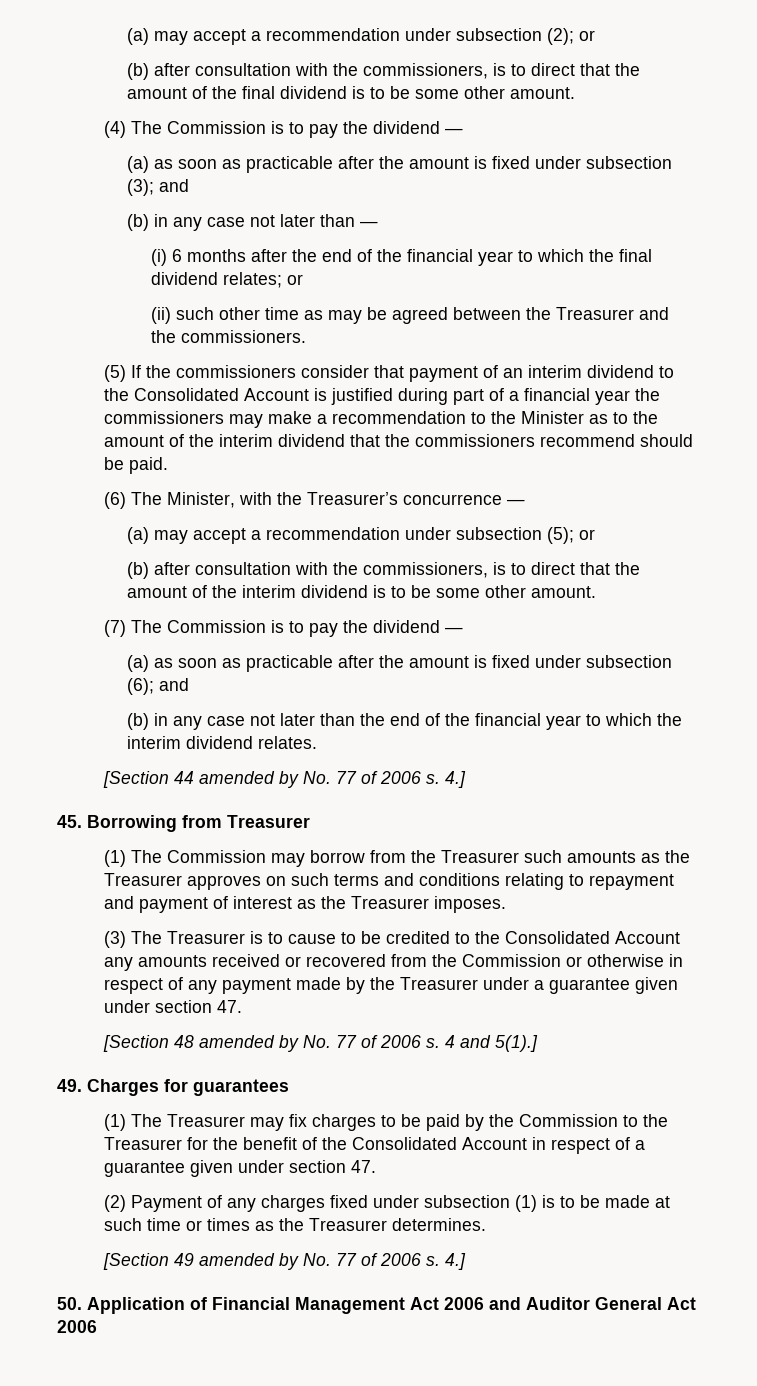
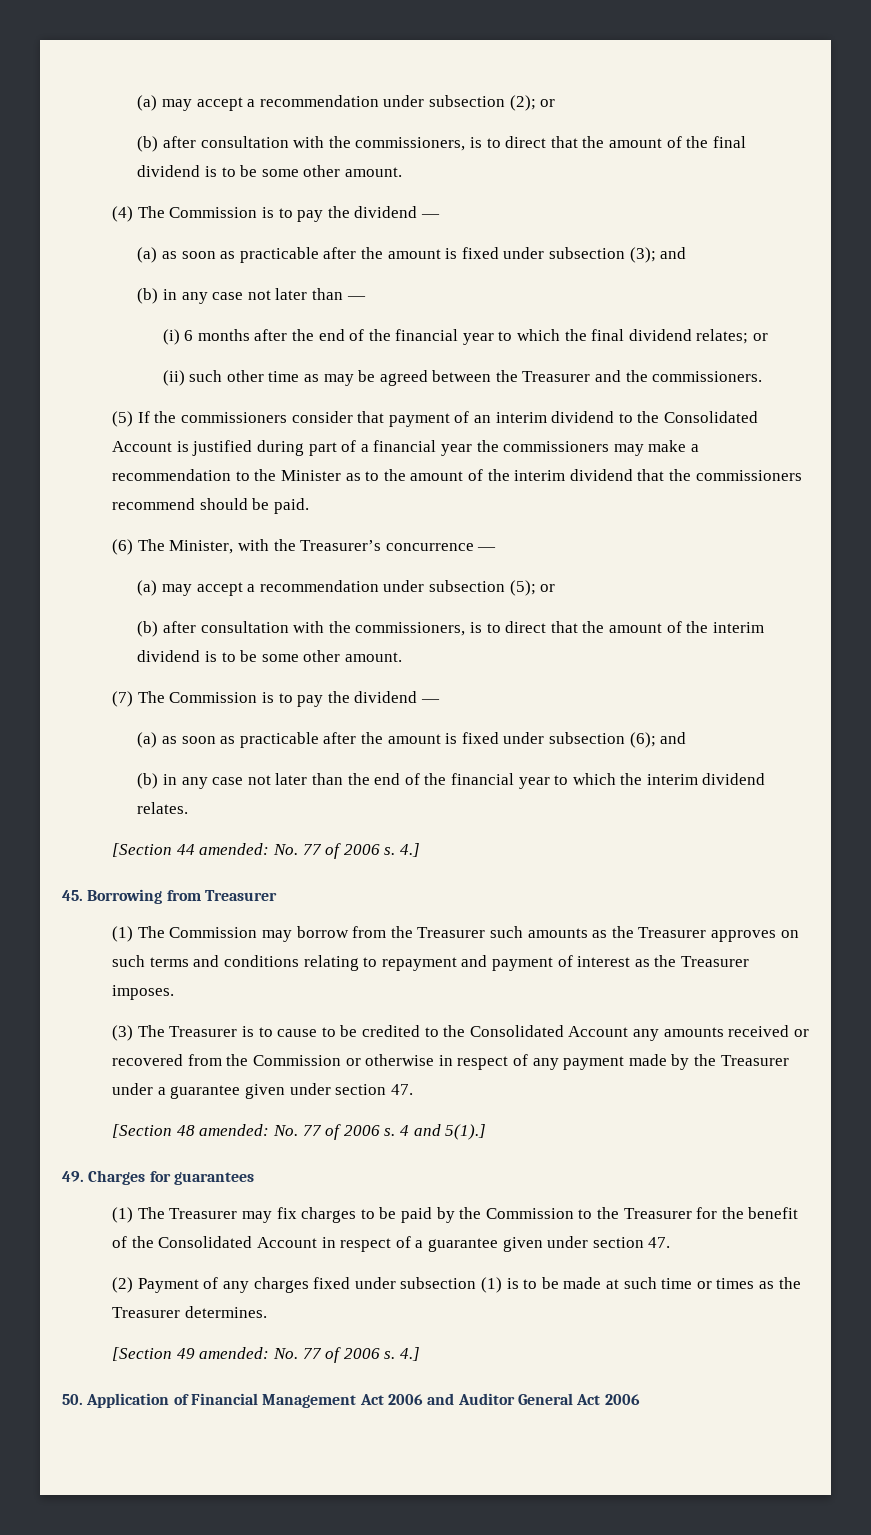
[198,771,299,788] amended by -> [199,843,270,855] amended:
[198,1035,299,1052] amended by -> [199,1124,270,1136] amended:
[198,1253,299,1270] amended by -> [199,1347,270,1359] amended:

